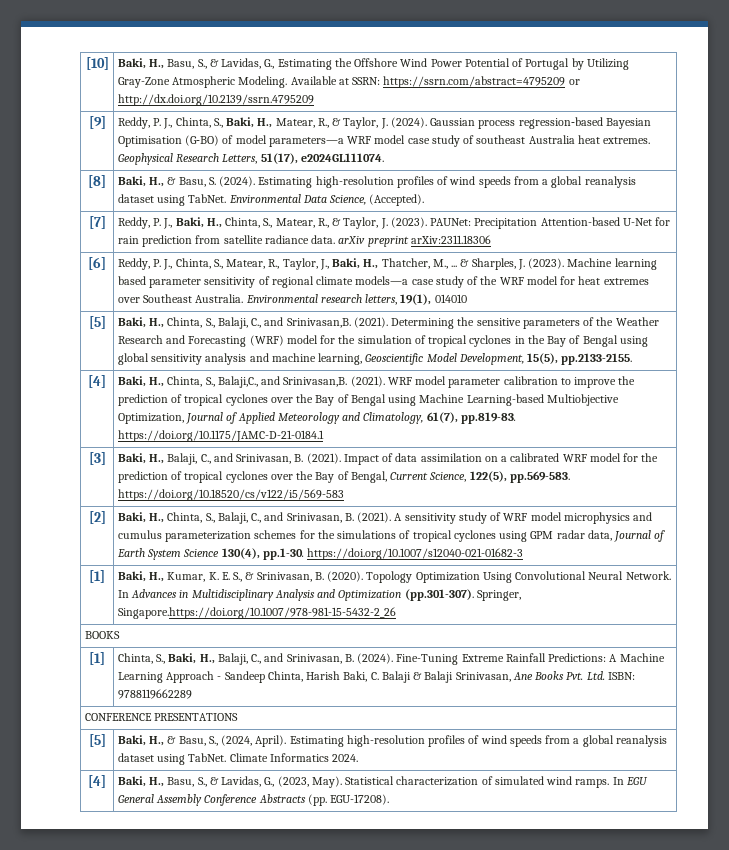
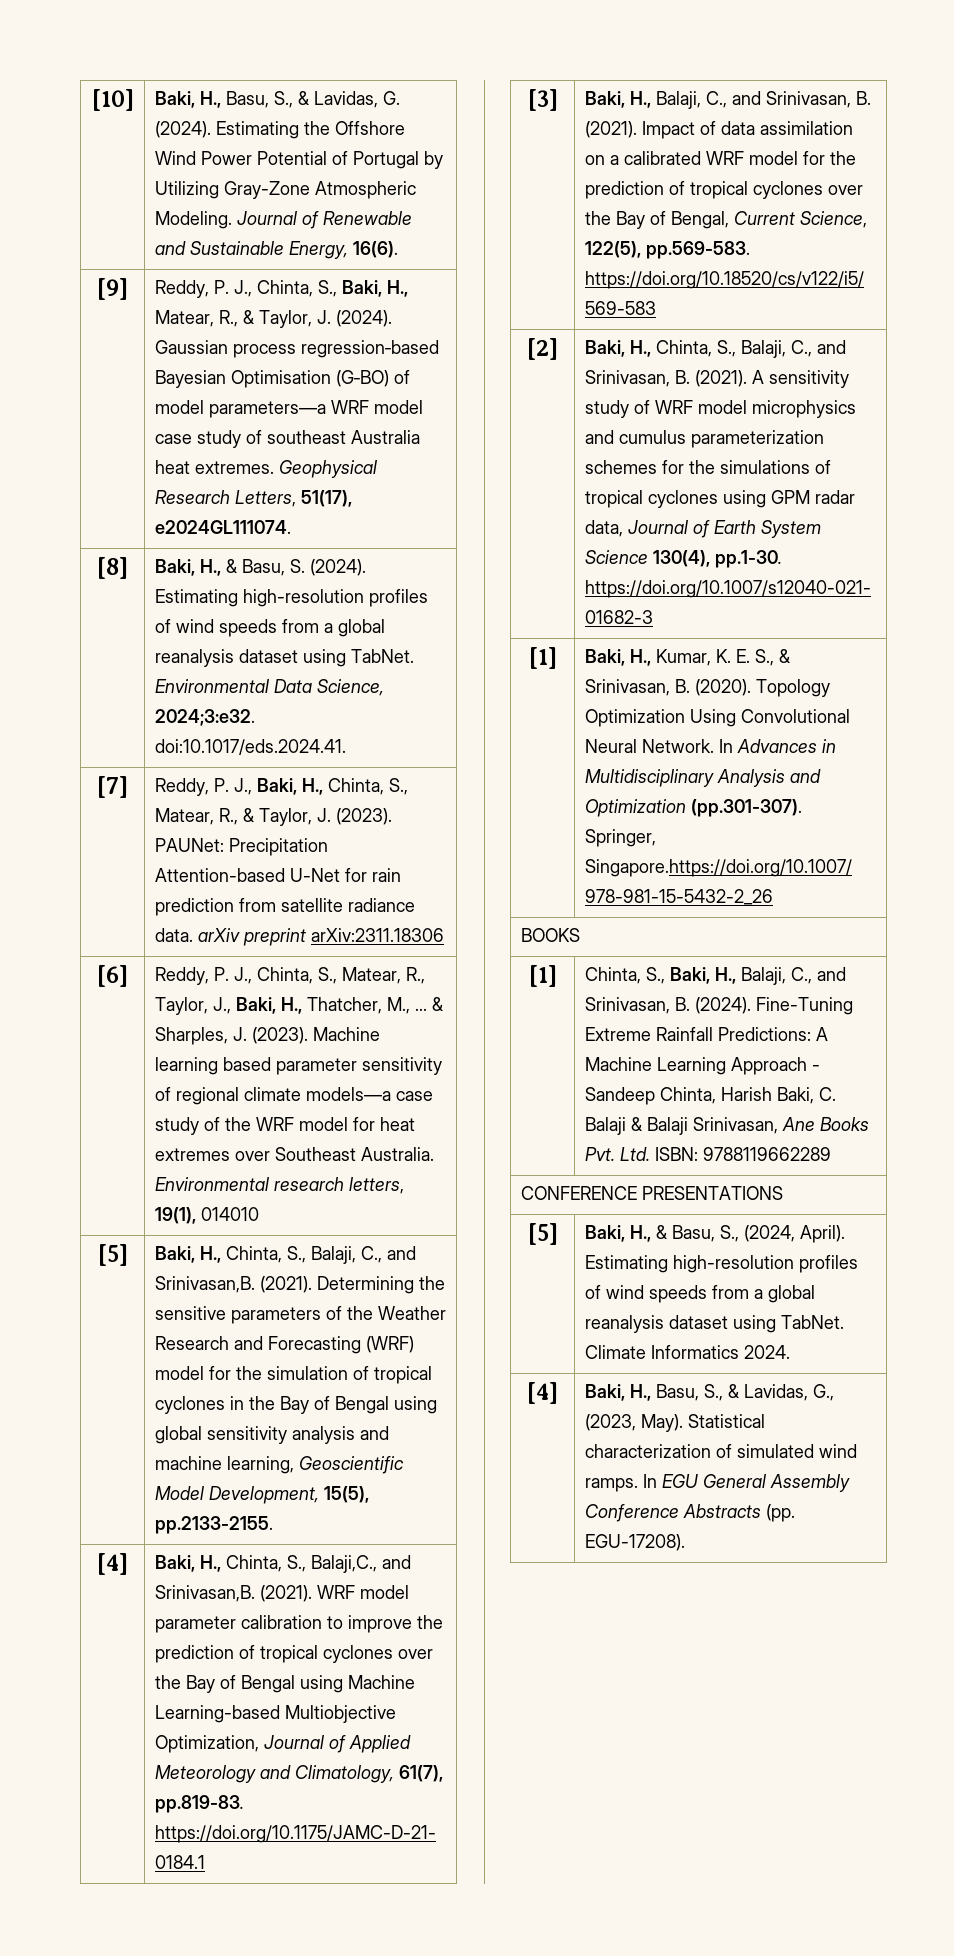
[264,59,275,69] G., -> [382,91,400,105] [154,121,211,138] G. (2024).
[290,76,580,88] [117,94,314,106] Available at SSRN: https://ssrn.com/abstract=4795209 or http://dx.doi.org/10.2139/ssrn.4795209 -> [236,211,412,229] [154,241,398,259] Journal of Renewable and Sustainable Energy, 16(6).
[369,194,425,206] (Accepted). -> [154,709,255,726] [154,739,346,755] 2024;3:e32. doi:10.1017/eds.2024.41.

